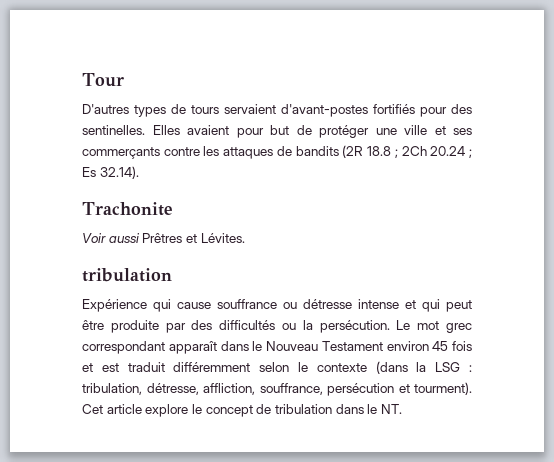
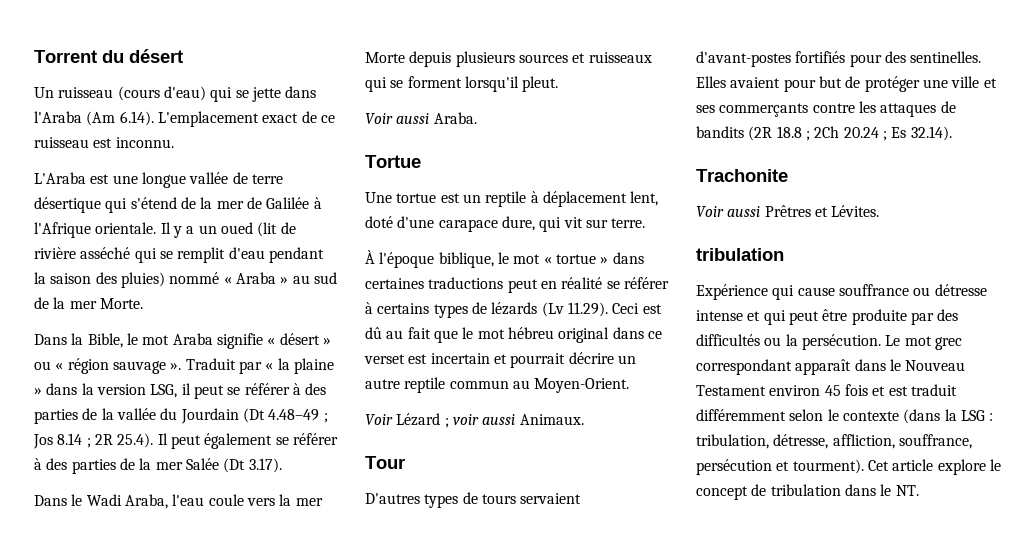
(82, 80) none -> [34,49,183,63] [34,86,317,102] [34,111,335,127] [34,137,174,148] [34,172,283,188] [34,197,322,213] [34,222,296,238] [34,247,324,263] [34,272,337,288] [34,297,143,309] [34,333,331,349] [34,358,334,374] [34,383,327,399] [34,408,328,424] [33,433,338,449] [34,458,282,474] [34,494,323,509] [365,51,652,67] [365,76,559,92] [365,112,477,124] [365,155,421,168] [365,191,659,207] [365,216,646,232] [365,250,644,268] [365,277,669,293] [365,302,662,318] [365,327,662,343] [364,352,636,368] [365,377,630,393] [365,413,584,428] Torrent du désert // Un ruisseau (cours d'eau) qui se jette dans l'Araba (Am 6.14). L'emplacement exact de ce ruisseau est inconnu. // L'Araba est une longue vallée de terre désertique qui s'étend de la mer de Galilée à l'Afrique orientale. Il y a un oued (lit de rivière asséché qui se remplit d'eau pendant la saison des pluies) nommé « Araba » au sud de la mer Morte. // Dans la Bible, le mot Araba signifie « désert » ou « région sauvage ». Traduit par « la plaine » dans la version LSG, il peut se référer à des parties de la vallée du Jourdain (Dt 4.48–49 ; Jos 8.14 ; 2R 25.4). Il peut également se référer à des parties de la mer Salée (Dt 3.17). // Dans le Wadi Araba, l'eau coule vers la mer Morte depuis plusieurs sources et ruisseaux qui se forment lorsqu'il pleut. // Voir aussi Araba. // Tortue // Une tortue est un reptile à déplacement lent, doté d'une carapace dure, qui vit sur terre. // À l'époque biblique, le mot « tortue » dans certaines traductions peut en réalité se référer à certains types de lézards (Lv 11.29). Ceci est dû au fait que le mot hébreu original dans ce verset est incertain et pourrait décrire un autre reptile commun au Moyen-Orient. // Voir Lézard ; voir aussi Animaux. //

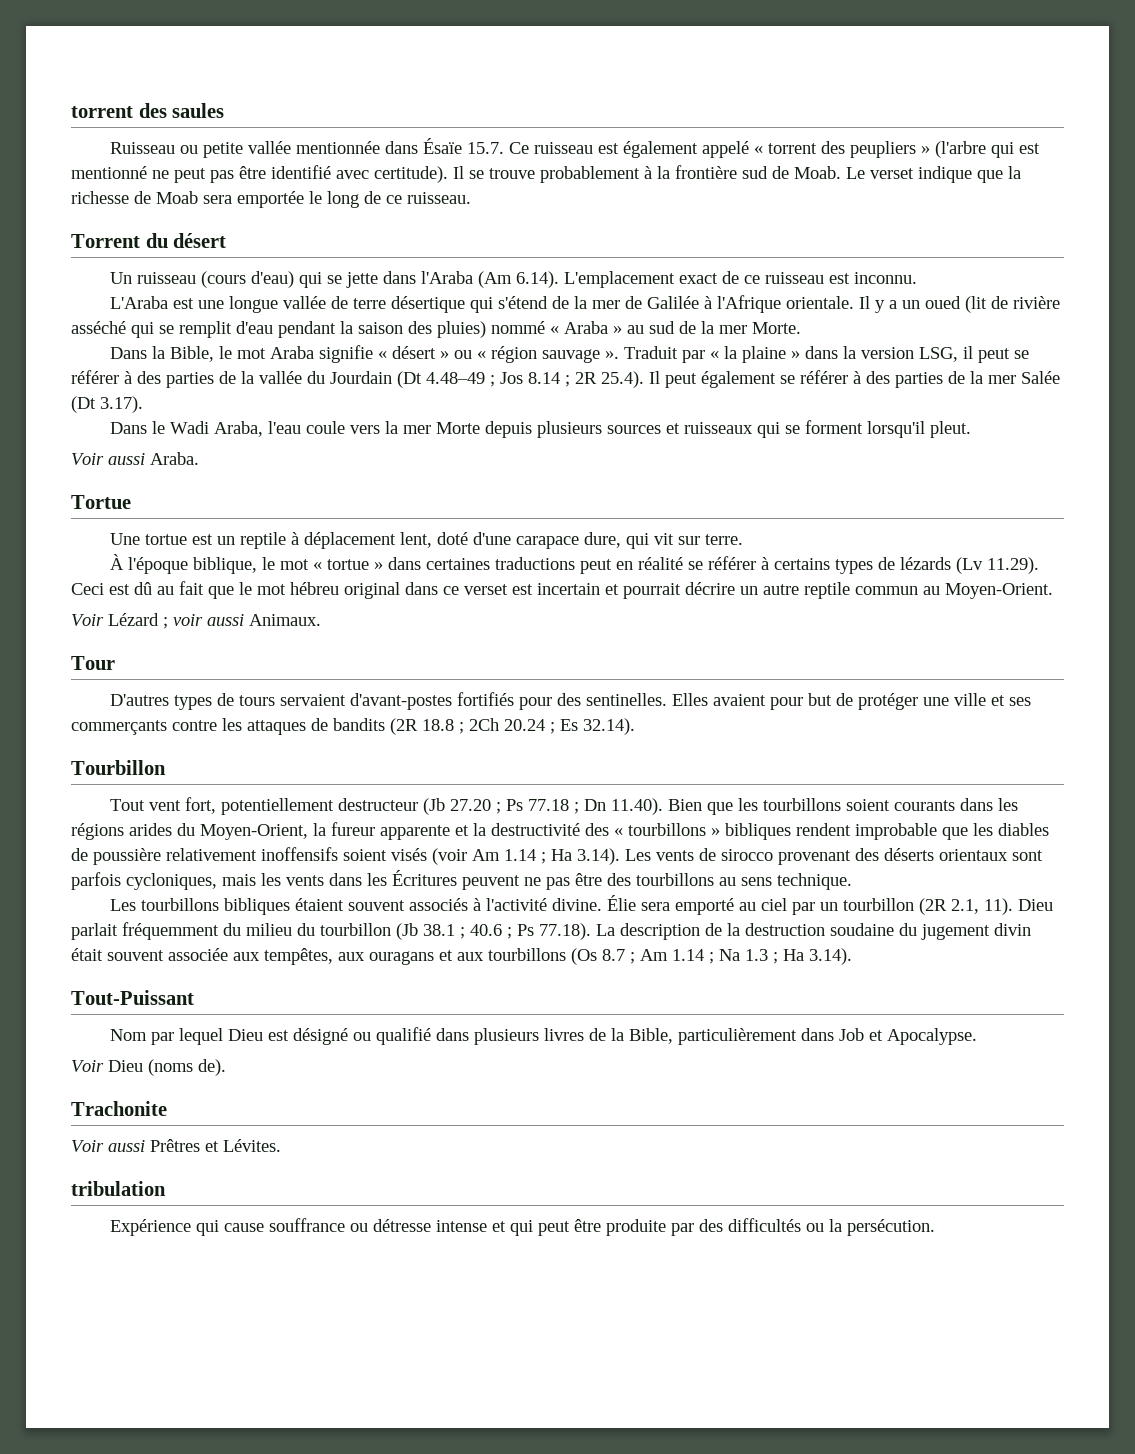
(34, 56) none -> [71,103,225,118] [110,138,1041,158] [71,165,1021,183] [71,191,471,208] torrent des saules // Ruisseau ou petite vallée mentionnée dans Ésaïe 15.7. Ce ruisseau est également appelé « torrent des peupliers » (l'arbre qui est mentionné ne peut pas être identifié avec certitude). Il se trouve probablement à la frontière sud de Moab. Le verset indique que la richesse de Moab sera emportée le long de ce ruisseau. //
(952, 133) none -> [71,760,166,775] [110,797,1019,815] [71,822,1049,840] [71,847,1043,865] [71,870,852,890] [110,895,1054,915] [71,922,1031,940] [71,948,852,965] [71,990,194,1005] [110,1027,978,1045] [71,1059,226,1076] // Tourbillon // Tout vent fort, potentiellement destructeur (Jb 27.20 ; Ps 77.18 ; Dn 11.40). Bien que les tourbillons soient courants dans les régions arides du Moyen-Orient, la fureur apparente et la destructivité des « tourbillons » bibliques rendent improbable que les diables de poussière relativement inoffensifs soient visés (voir Am 1.14 ; Ha 3.14). Les vents de sirocco provenant des déserts orientaux sont parfois cycloniques, mais les vents dans les Écritures peuvent ne pas être des tourbillons au sens technique. // Les tourbillons bibliques étaient souvent associés à l'activité divine. Élie sera emporté au ciel par un tourbillon (2R 2.1, 11). Dieu parlait fréquemment du milieu du tourbillon (Jb 38.1 ; 40.6 ; Ps 77.18). La description de la destruction soudaine du jugement divin était souvent associée aux tempêtes, aux ouragans et aux tourbillons (Os 8.7 ; Am 1.14 ; Na 1.3 ; Ha 3.14). // Tout-Puissant // Nom par lequel Dieu est désigné ou qualifié dans plusieurs livres de la Bible, particulièrement dans Job et Apocalypse. // Voir Dieu (noms de).
[885,335,962,350] [696,359,966,375] [696,384,957,396] [696,409,994,424] [696,434,972,449] [696,459,1001,475] [696,484,919,500] Le mot grec correspondant apparaît dans le Nouveau Testament environ 45 fois et est traduit différemment selon le contexte (dans la LSG : tribulation, détresse, affliction, souffrance, persécution et tourment). Cet article explore le concept de tribulation dans le NT. -> (936, 1227) none

